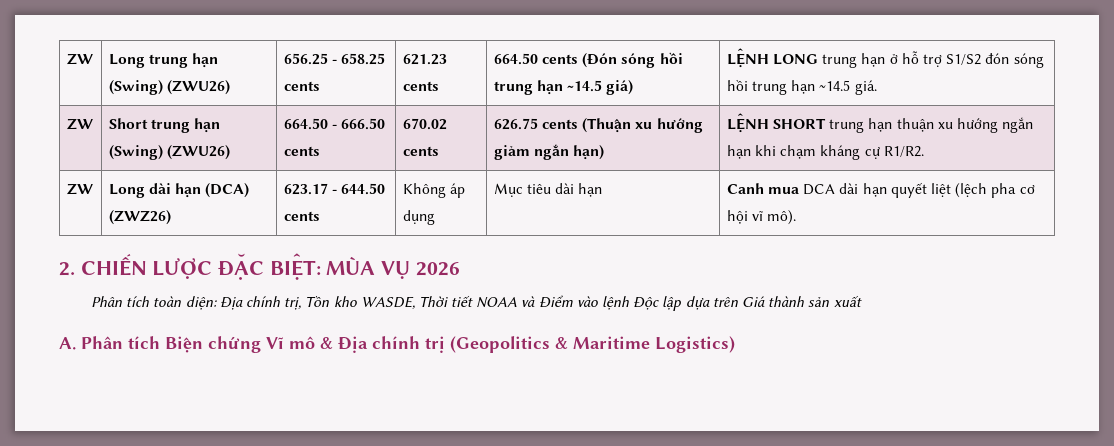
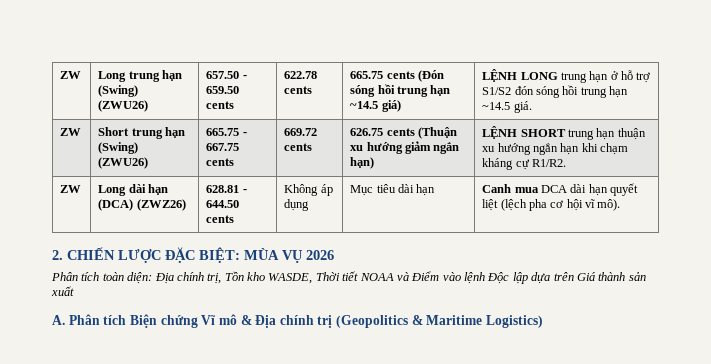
[283,53,386,65] [283,81,320,91] [402,54,447,65] [402,81,439,91] [493,53,538,65] 656.25 - 658.25 cents | 621.23 cents | 664.50 -> [206,71,247,79] [206,86,240,94] [206,101,235,109] [284,71,318,79] [284,86,313,94] [350,71,384,79] 657.50 - 659.50 cents | 622.78 cents | 665.75
[283,118,386,130] [283,146,320,156] [402,118,447,130] 664.50 - 666.50 cents | 670.02 -> [206,128,247,136] [206,143,240,151] [206,158,235,166] [284,128,318,136] 665.75 - 667.75 cents | 669.72
[283,183,328,195] 623.17 -> [206,185,240,193] 628.81

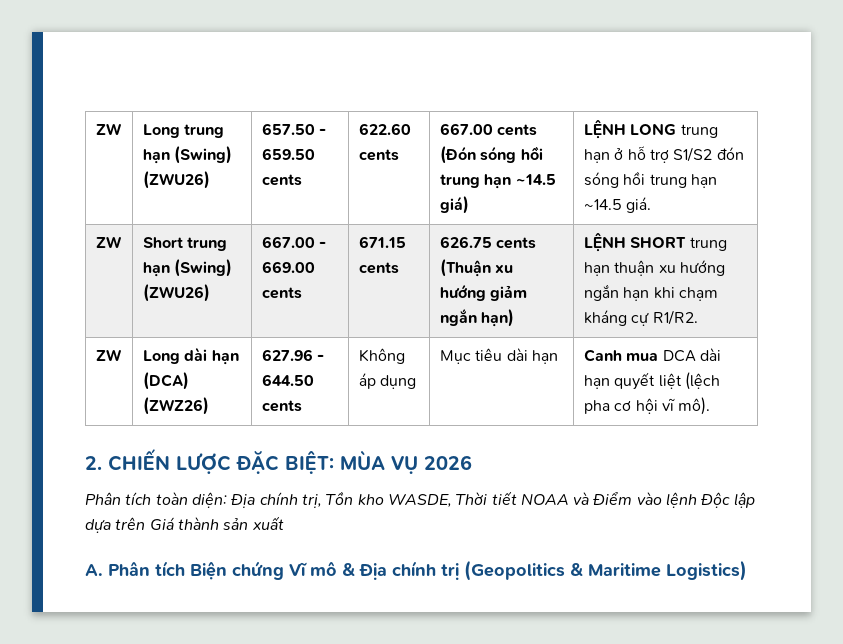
[284,71,318,79] [284,86,313,94] [350,71,384,79] 622.78 cents | 665.75 -> [358,123,411,135] [358,149,399,161] [439,123,493,135] 622.60 cents | 667.00
[206,128,247,136] [206,143,240,151] [206,158,235,166] [284,128,318,136] 665.75 - 667.75 cents | 669.72 -> [261,236,327,248] [261,261,315,273] [261,287,302,299] [358,236,406,248] 667.00 - 669.00 cents | 671.15
[206,185,240,193] 628.81 -> [261,349,313,361] 627.96

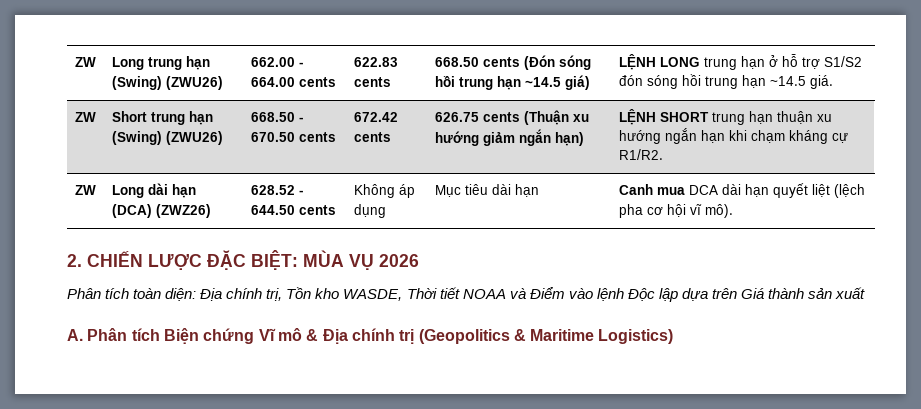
[261,123,327,135] [261,148,315,160] [261,174,302,186] [358,123,411,135] [358,149,399,161] [439,123,493,135] 657.50 - 659.50 cents | 622.60 cents | 667.00 -> [250,57,304,67] [250,77,336,87] [353,57,398,67] [353,77,391,87] [434,57,479,67] 662.00 - 664.00 cents | 622.83 cents | 668.50
[261,236,327,248] [261,261,315,273] [261,287,302,299] [358,236,406,248] 667.00 - 669.00 cents | 671.15 -> [250,112,304,122] [250,132,336,142] [353,112,398,122] 668.50 - 670.50 cents | 672.42
[261,349,313,361] 627.96 -> [250,185,295,195] 628.52

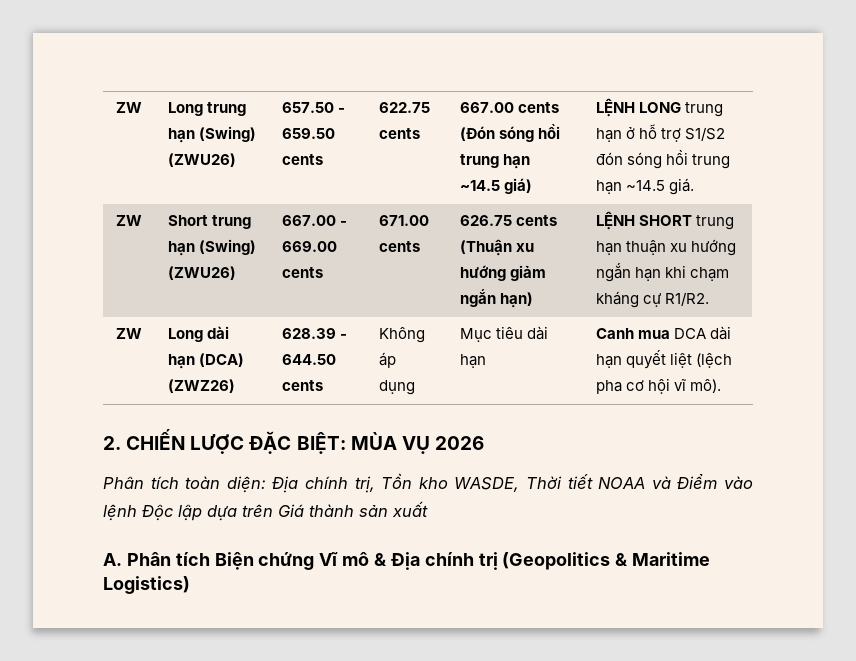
[250,57,304,67] [250,77,336,87] [353,57,398,67] [353,77,391,87] [434,57,479,67] 662.00 - 664.00 cents | 622.83 cents | 668.50 -> [281,102,345,113] [281,128,335,139] [281,154,323,165] [378,102,430,113] [378,128,420,139] [459,102,514,113] 657.50 - 659.50 cents | 622.75 cents | 667.00
[250,112,304,122] [250,132,336,142] [353,112,398,122] 668.50 - 670.50 cents | 672.42 -> [281,215,347,226] [281,241,337,252] [281,267,323,278] [378,215,429,226] 667.00 - 669.00 cents | 671.00
[250,185,295,195] 628.52 -> [281,328,336,339] 628.39

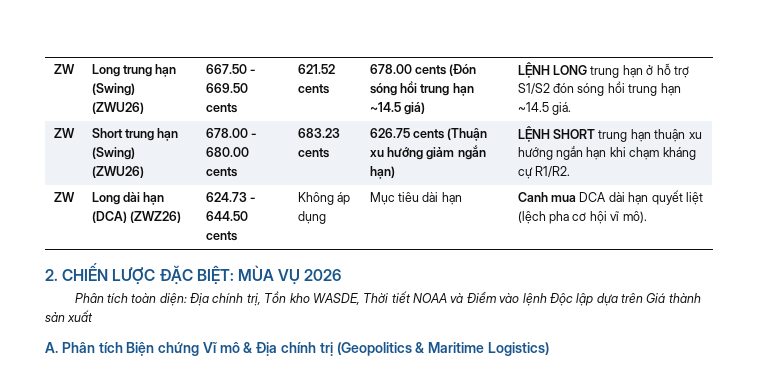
[281,102,345,113] [281,128,335,139] [281,154,323,165] [378,102,430,113] [378,128,420,139] [459,102,514,113] 657.50 - 659.50 cents | 622.75 cents | 667.00 -> [205,64,257,74] [205,83,248,93] [205,103,237,113] [297,64,335,74] [297,84,329,94] [369,64,412,74] 667.50 - 669.50 cents | 621.52 cents | 678.00
[281,215,347,226] [281,241,337,252] [281,267,323,278] [378,215,429,226] 667.00 - 669.00 cents | 671.00 -> [205,128,258,138] [205,147,249,157] [205,167,237,177] [297,128,340,138] 678.00 - 680.00 cents | 683.23
[281,328,336,339] 628.39 -> [205,192,247,202] 624.73

